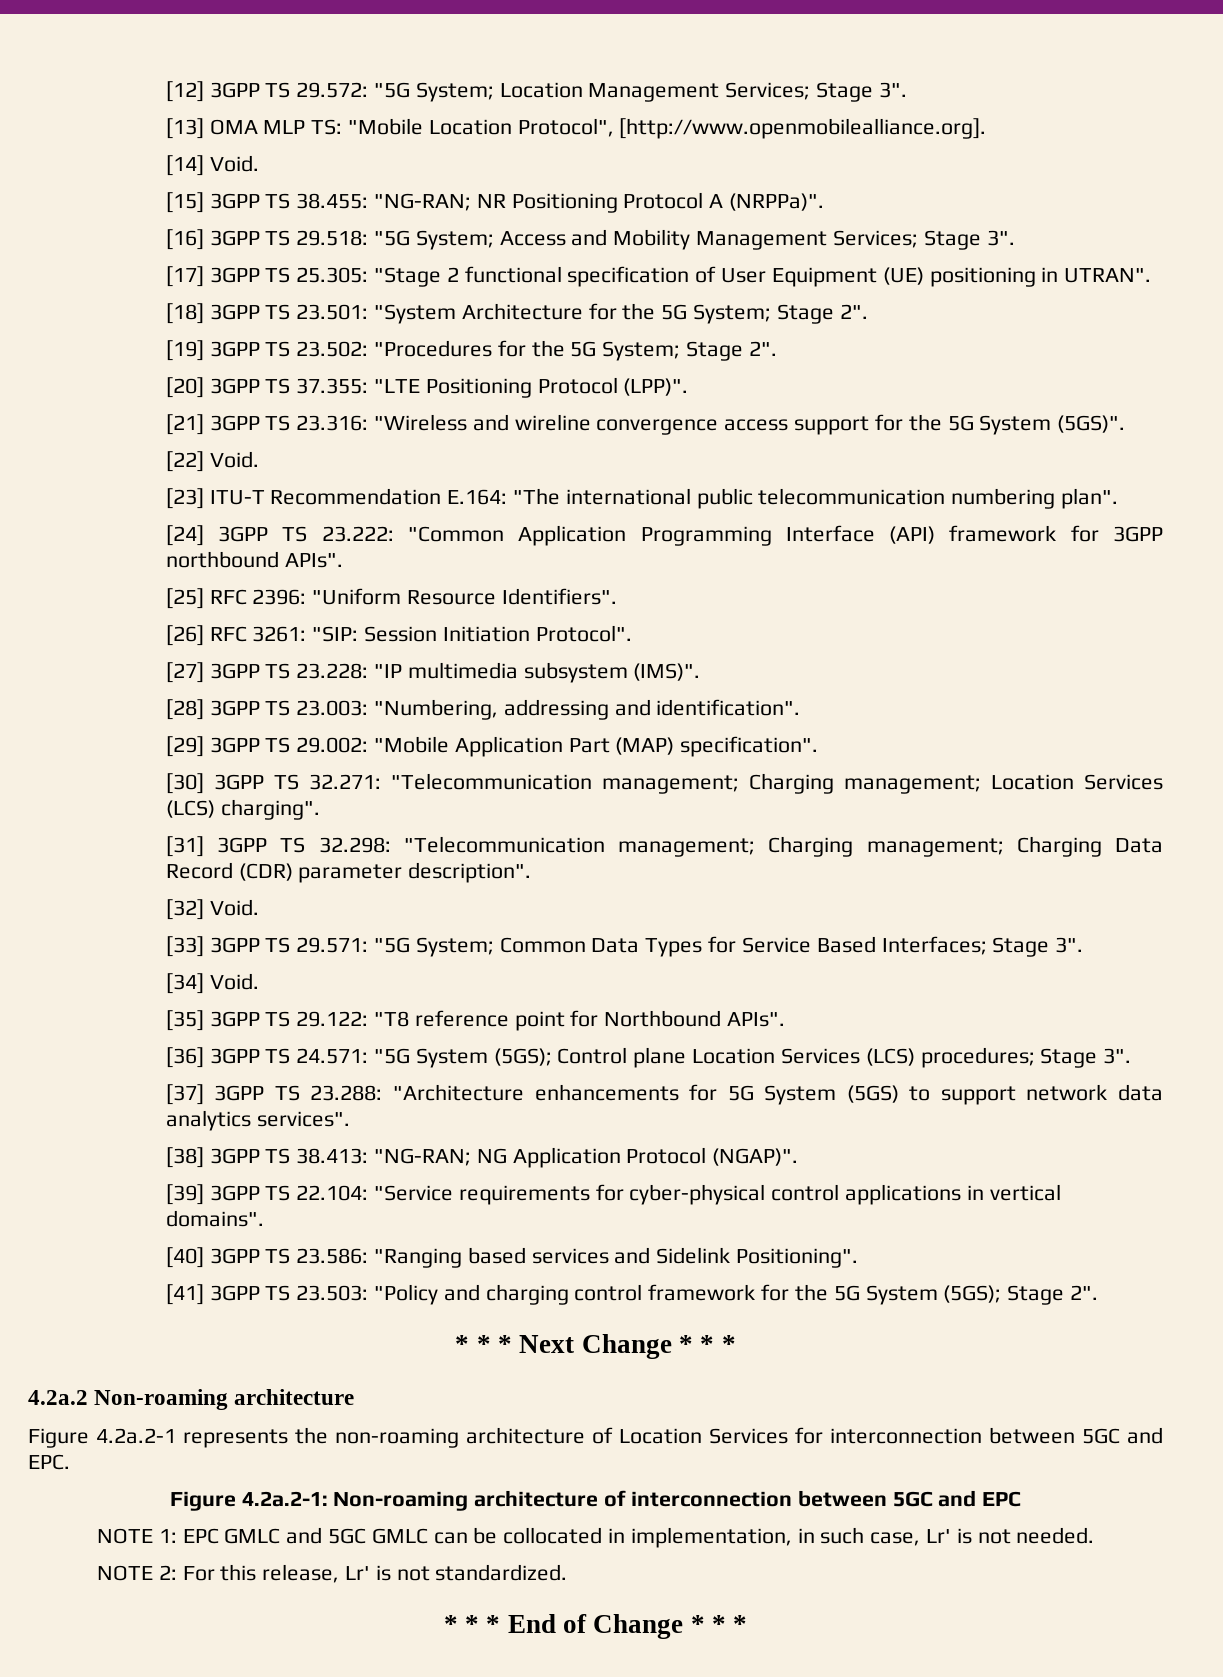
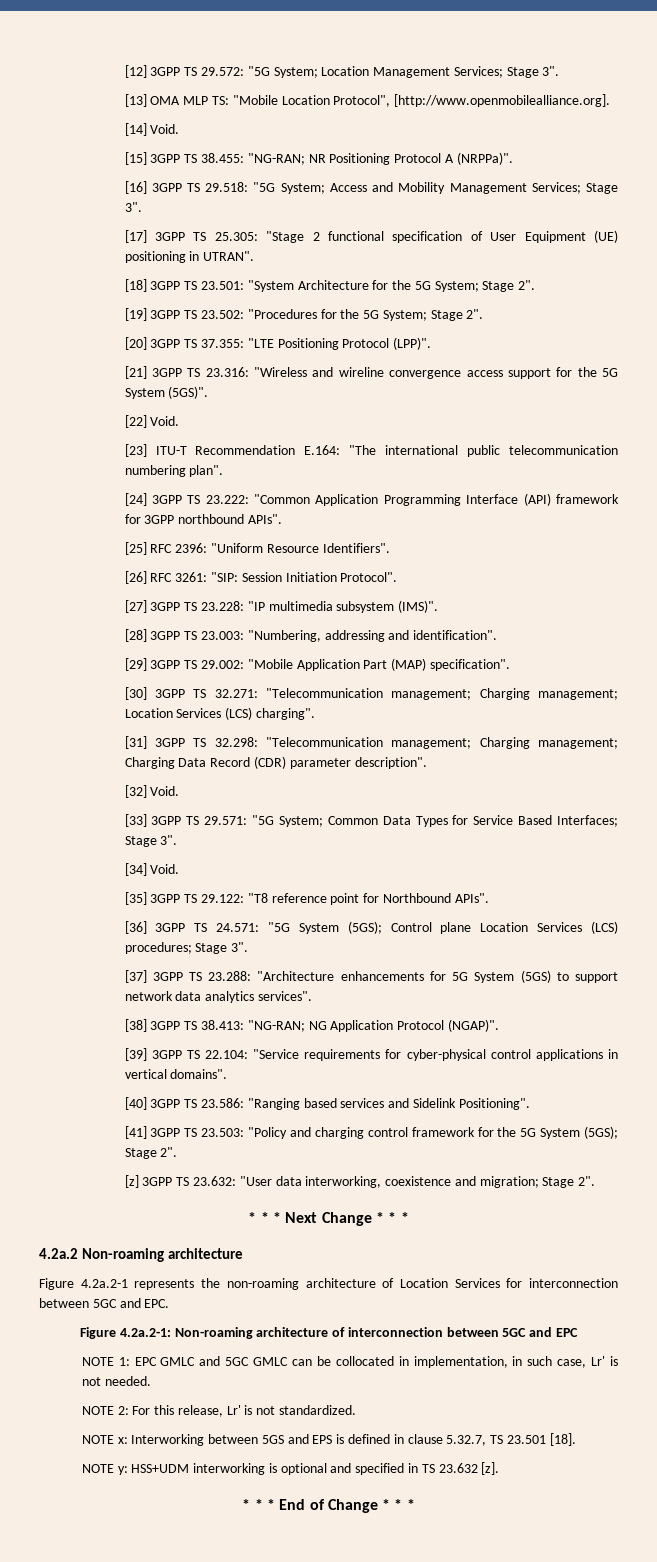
(1098, 1292) none -> [124,1175,596,1188] // [z] 3GPP TS 23.632: "User data interworking, coexistence and migration; Stage 2".
(568, 1572) none -> [81,1433,576,1446] [81,1462,500,1475] // NOTE x: Interworking between 5GS and EPS is defined in clause 5.32.7, TS 23.501 [18]. // NOTE y: HSS+UDM interworking is optional and specified in TS 23.632 [z].

